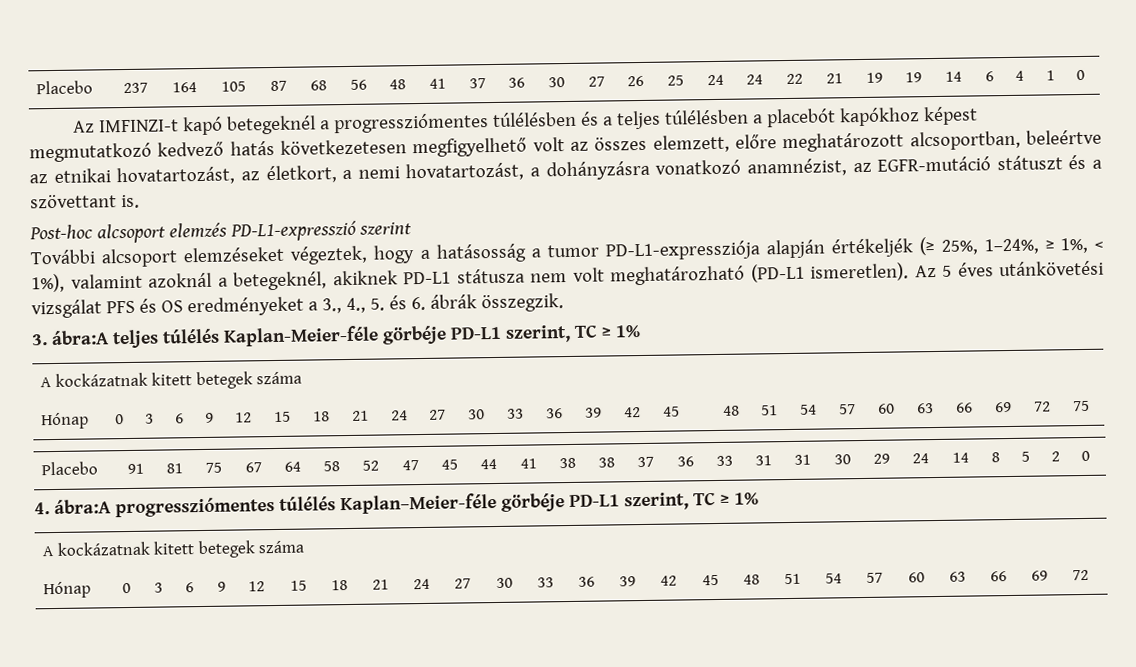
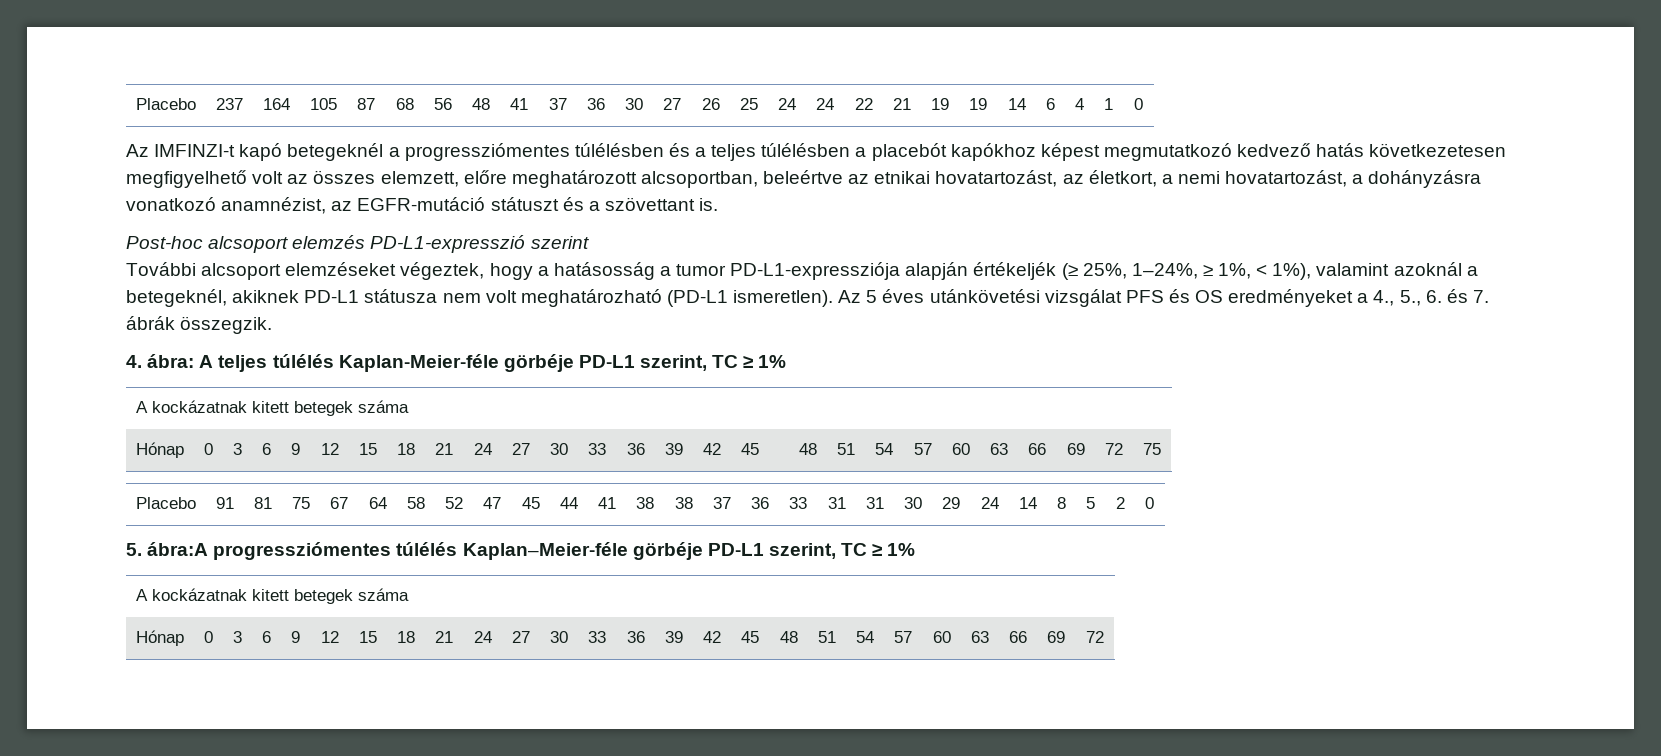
[321,295,426,314] 3., 4., 5. és 6. -> [1373,289,1489,306] 4., 5., 6. és 7.
[31,330,109,346] 3. ábra:A -> [126,354,214,368] 4. ábra: A
[34,502,50,515] 4. -> [126,543,142,556] 5.

